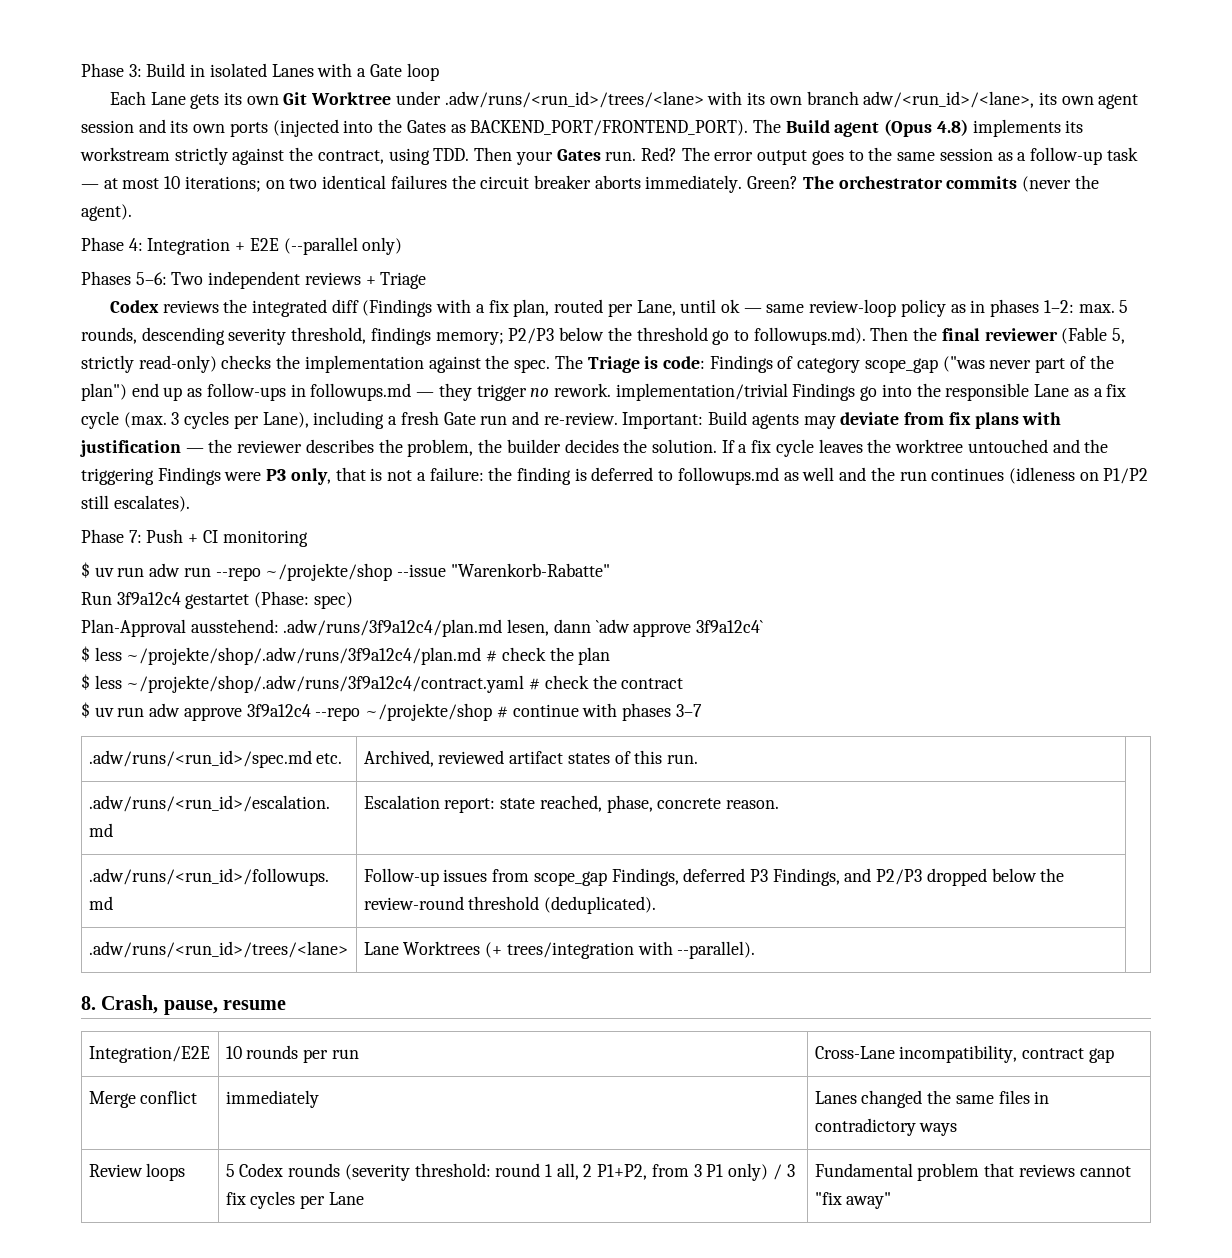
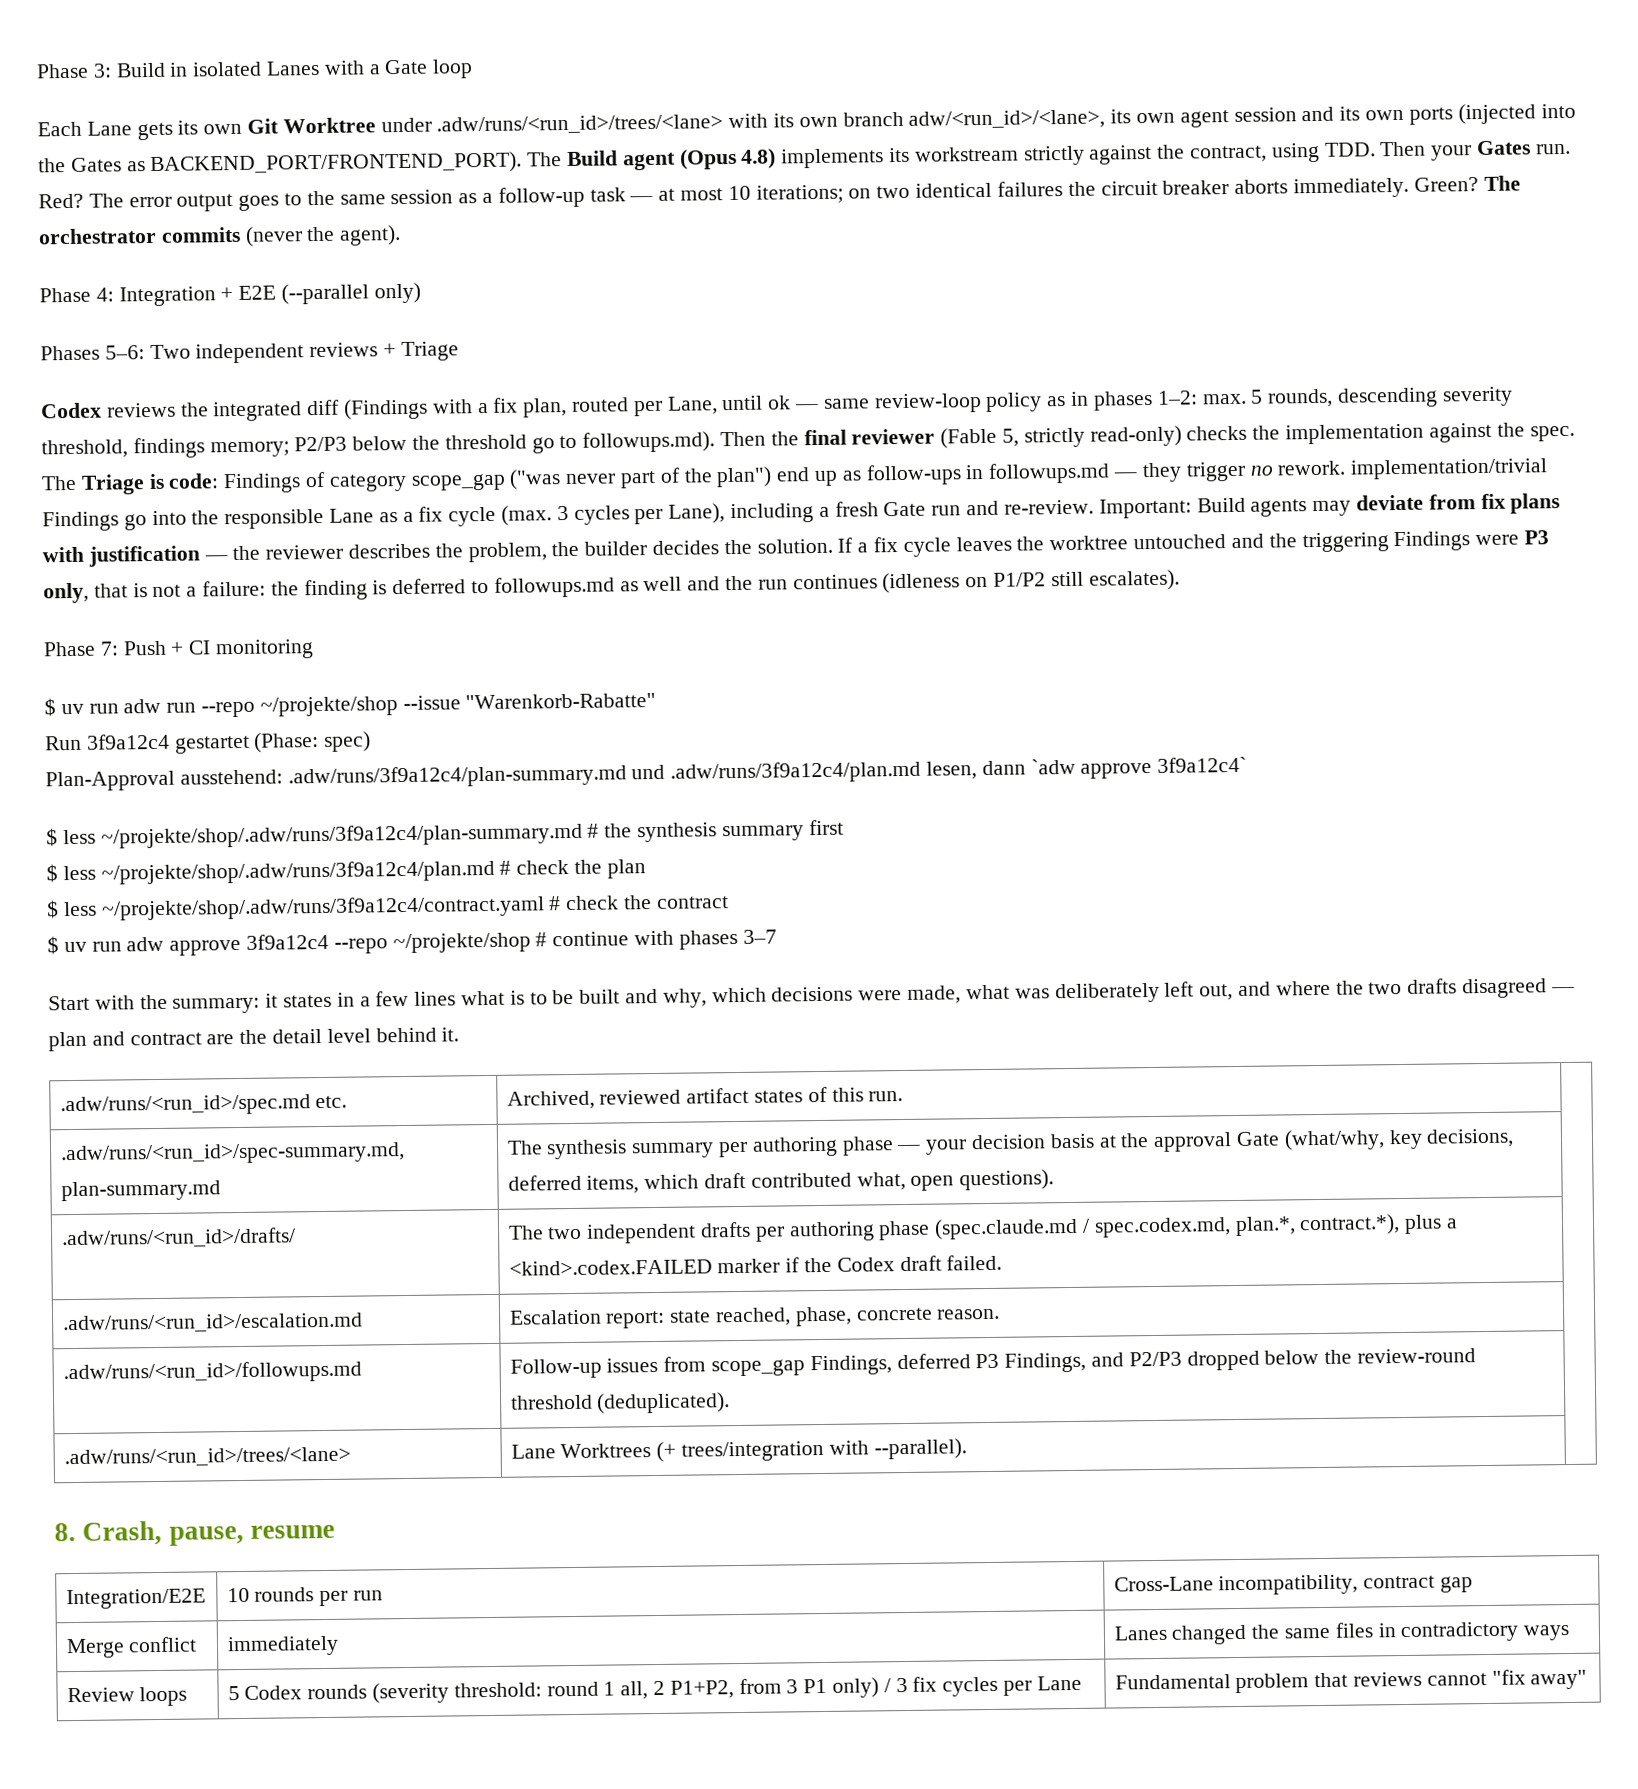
(279, 626) none -> [287,764,666,789] .adw/runs/3f9a12c4/plan-summary.md und
(764, 626) none -> [46,819,844,849] // $ less ~/projekte/shop/.adw/runs/3f9a12c4/plan-summary.md # the synthesis summary first
(702, 710) none -> [48,978,1575,1014] [48,1027,460,1052] // Start with the summary: it states in a few lines what is to be built and why, which decisions were made, what was deliberately left out, and where the two drafts disagreed — plan and contract are the detail level behind it.
(698, 759) none -> [59,1142,405,1166] [60,1180,221,1202] [506,1128,1515,1160] [507,1169,1055,1194] [60,1227,296,1249] [507,1214,1459,1244] [508,1254,1003,1276] // .adw/runs/<run_id>/spec-summary.md, plan-summary.md | The synthesis summary per authoring phase — your decision basis at the approval Gate (what/why, key decisions, deferred items, which draft contributed what, open questions). | // .adw/runs/<run_id>/drafts/ | The two independent drafts per authoring phase (spec.claude.md / spec.codex.md, plan.*, contract.*), plus a <kind>.codex.FAILED marker if the Codex draft failed. |

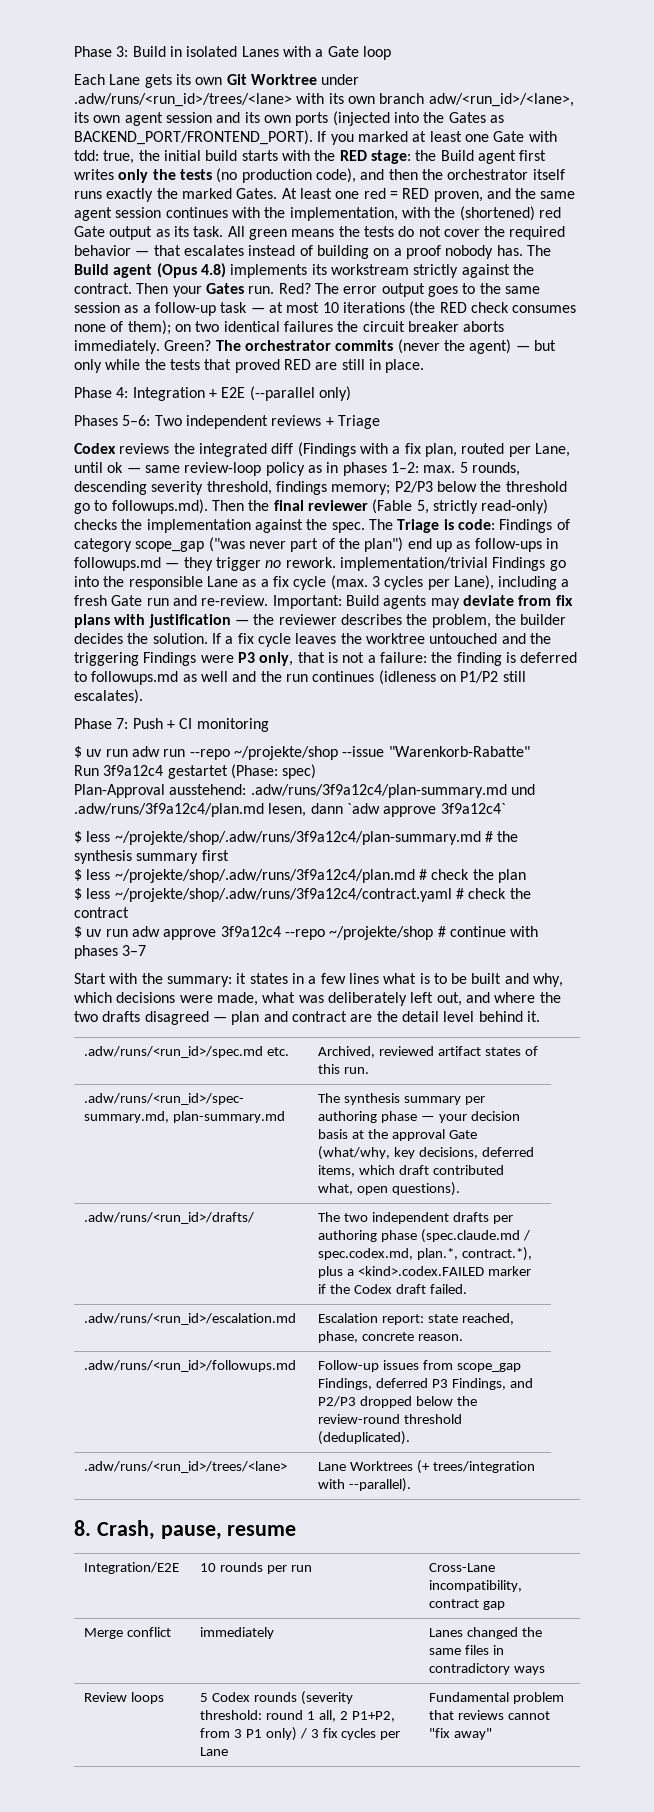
(523, 164) none -> [317,131,557,145] [74,150,547,164] [74,168,565,183] [74,188,576,202] [74,206,561,221] [74,226,566,240] [74,245,523,259] If you marked at least one Gate with tdd: true, the initial build starts with the RED stage: the Build agent first writes only the tests (no production code), and then the orchestrator itself runs exactly the marked Gates. At least one red = RED proven, and the same agent session continues with the implementation, with the (shortened) red Gate output as its task. All green means the tests do not cover the required behavior — that escalates instead of building on a proof nobody has.
[1190,142,1376,163] contract, using TDD. -> [74,283,132,294] contract.
[755,184,844,204] iterations; -> [342,301,577,316] [74,320,171,335] iterations (the RED check consumes none of them);
[339,224,402,246] agent). -> [469,339,556,354] [74,359,425,373] agent) — but only while the tests that proved RED are still in place.

